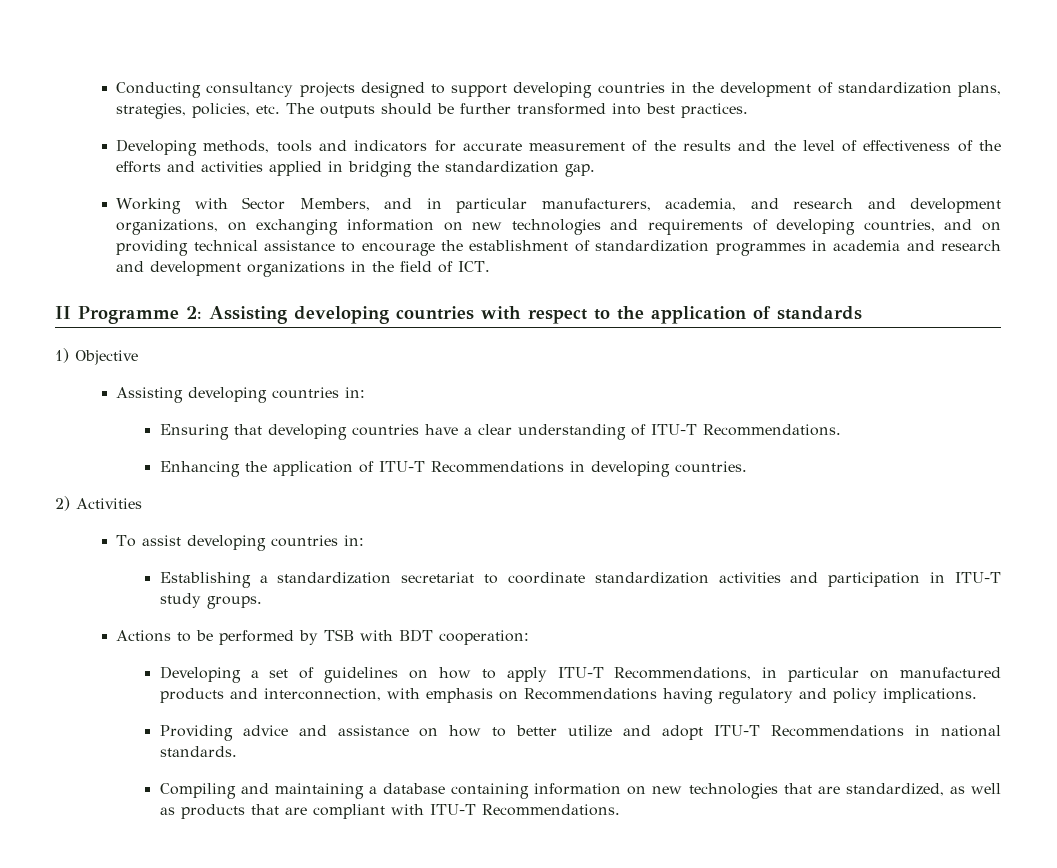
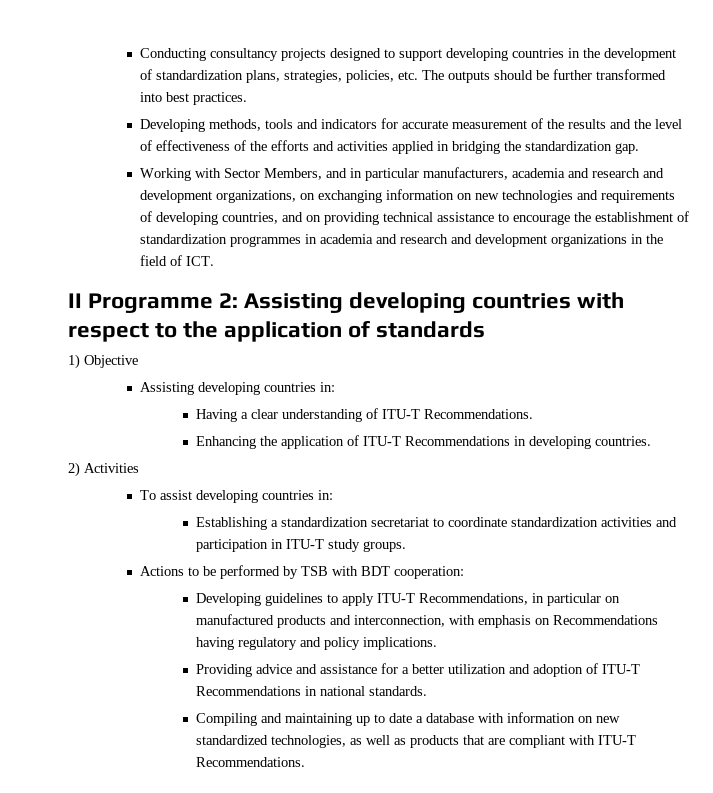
[665,198,737,211] academia, -> [511,168,565,178] academia
[159,424,458,440] Ensuring that developing countries have -> [195,409,237,422] Having
[250,667,471,683] a set of guidelines on how -> [264,593,323,606] guidelines
[419,725,704,740] on how to better utilize and adopt -> [380,663,598,677] for a better utilization and adoption of
(364, 791) none -> [355,713,412,726] up to date
[451,783,944,799] containing information on new technologies that are standardized, -> [477,712,620,723] [195,735,346,748] with information on new standardized technologies,

